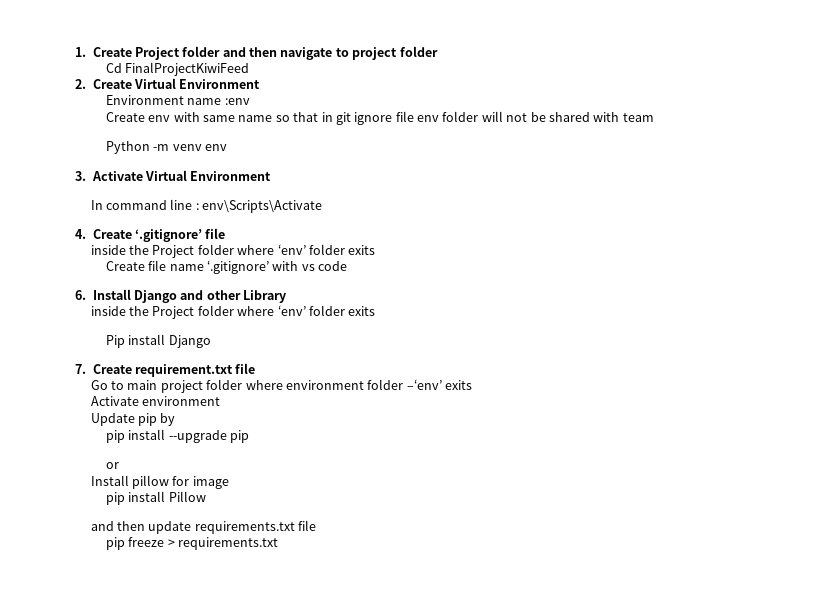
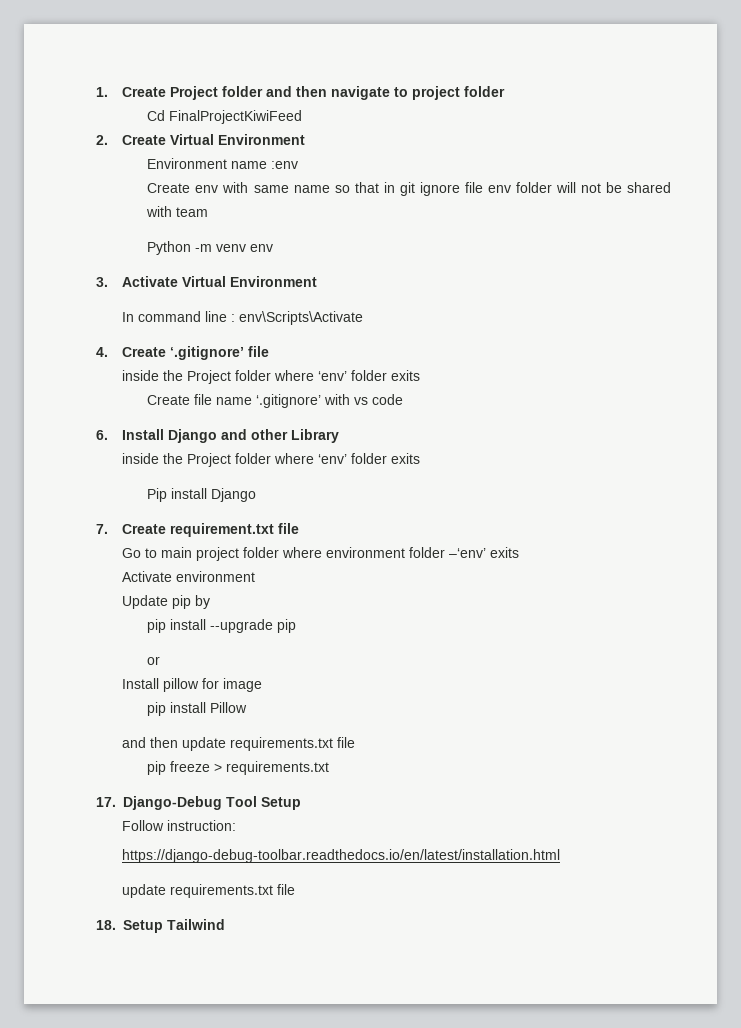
(279, 543) none -> [95,796,301,810] [121,820,236,831] [121,849,560,863] [121,884,295,898] [95,919,225,933] // 17. Django-Debug Tool Setup // Follow instruction: // https://django-debug-toolbar.readthedocs.io/en/latest/installation.html // update requirements.txt file // 18. Setup Tailwind

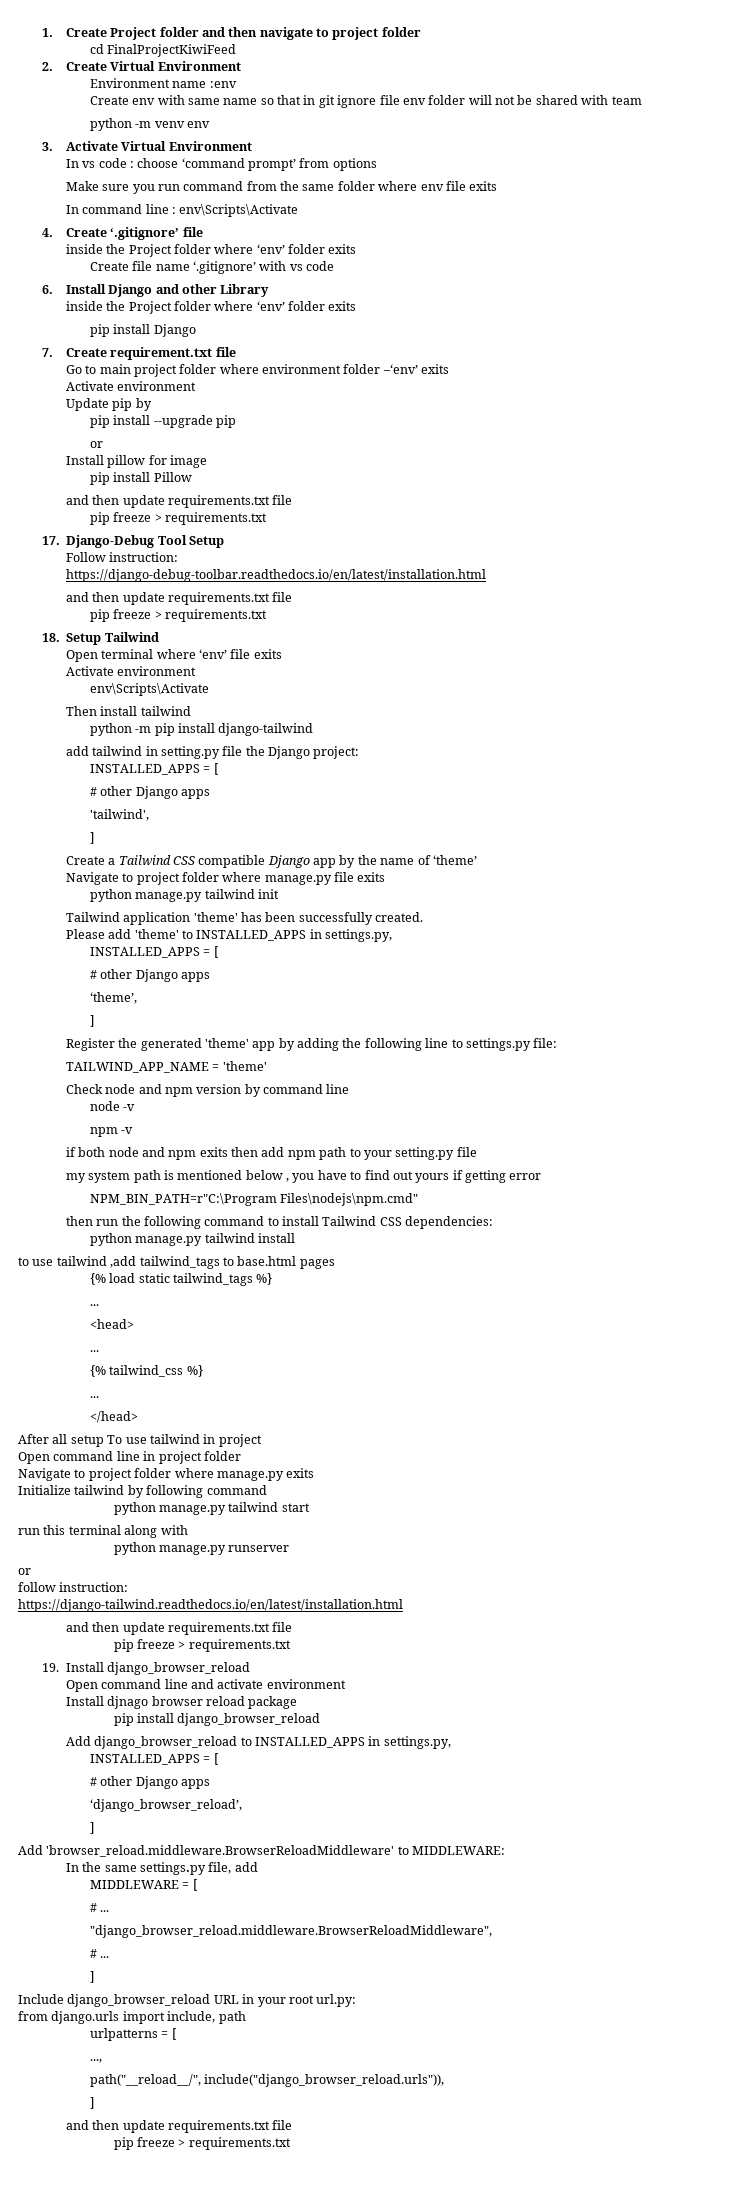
[147,110,166,121] Cd -> [89,44,104,54] cd
[147,241,192,255] Python -> [89,118,132,131] python
(317, 281) none -> [65,158,377,171] [65,181,498,194] // In vs code : choose ‘command prompt’ from options // Make sure you run command from the same folder where env file exits
[147,488,168,502] Pip -> [89,324,110,337] pip
[121,884,295,898] update requirements.txt file -> [65,592,293,605] [89,609,267,622] and then update requirements.txt file // pip freeze > requirements.txt
(225, 924) none -> [65,649,282,662] [65,666,197,676] [89,683,209,696] [65,706,191,716] [89,723,314,736] [65,746,360,759] [89,763,219,775] [89,786,210,799] [89,809,149,821] [89,832,95,844] [65,855,477,868] [65,872,386,885] [89,889,279,902] [65,912,424,925] [65,929,393,942] [89,946,219,958] [89,969,210,982] [89,992,137,1004] [89,1015,95,1027] [65,1038,558,1051] [65,1061,267,1073] [65,1084,350,1097] [89,1101,136,1111] [89,1127,134,1137] [65,1147,477,1160] [65,1170,542,1183] [89,1193,419,1206] [65,1216,494,1229] [89,1233,295,1246] [18,1256,335,1269] [89,1273,273,1286] [89,1304,99,1306] [89,1319,134,1329] [89,1350,99,1352] [89,1365,203,1377] [89,1396,99,1398] [89,1411,138,1423] [18,1434,262,1447] [18,1451,241,1464] [18,1468,315,1481] [18,1485,267,1498] [113,1502,310,1515] [18,1525,188,1538] [113,1542,290,1555] [18,1568,31,1575] [18,1582,129,1592] [18,1599,403,1612] [65,1622,293,1635] [113,1639,291,1652] [41,1662,251,1675] [65,1679,346,1692] [65,1696,298,1709] [113,1713,321,1726] [65,1736,451,1749] [89,1753,219,1765] [89,1776,210,1789] [89,1799,242,1812] [89,1822,95,1834] [18,1845,506,1857] [65,1862,258,1875] [89,1879,198,1891] [89,1903,110,1912] [89,1925,492,1938] [89,1949,110,1958] [89,1971,95,1983] [18,1994,357,2007] [18,2011,246,2024] [89,2028,177,2041] [89,2059,102,2063] [89,2074,445,2087] [89,2097,95,2109] [65,2120,293,2133] [113,2137,291,2150] // Open terminal where ‘env’ file exits // Activate environment // env\Scripts\Activate // Then install tailwind // python -m pip install django-tailwind // add tailwind in setting.py file the Django project: // INSTALLED_APPS = [ // # other Django apps // 'tailwind', // ] // Create a Tailwind CSS compatible Django app by the name of ‘theme’ // Navigate to project folder where manage.py file exits // python manage.py tailwind init // Tailwind application 'theme' has been successfully created. // Please add 'theme' to INSTALLED_APPS in settings.py, // INSTALLED_APPS = [ // # other Django apps // ‘theme’, // ] // Register the generated 'theme' app by adding the following line to settings.py file: // TAILWIND_APP_NAME = 'theme' // Check node and npm version by command line // node -v // npm -v // if both node and npm exits then add npm path to your setting.py file // my system path is mentioned below , you have to find out yours if getting error // NPM_BIN_PATH=r"C:\Program Files\nodejs\npm.cmd" // then run the following command to install Tailwind CSS dependencies: // python manage.py tailwind install // to use tailwind ,add tailwind_tags to base.html pages // {% load static tailwind_tags %} // ... // <head> // ... // {% tailwind_css %} // ... // </head> // After all setup To use tailwind in project // Open command line in project folder // Navigate to project folder where manage.py exits // Initialize tailwind by following command // python manage.py tailwind start // run this terminal along with // python manage.py runserver // or // follow instruction: // https://django-tailwind.readthedocs.io/en/latest/installation.html // and then update requirements.txt file // pip freeze > requirements.txt // 19. Install django_browser_reload // Open command line and activate environment // Install djnago browser reload package // pip install django_browser_reload // Add django_browser_reload to INSTALLED_APPS in settings.py, // INSTALLED_APPS = [ // # other Django apps // ‘django_browser_reload’, // ] // Add 'browser_reload.middleware.BrowserReloadMiddleware' to MIDDLEWARE: // In the same settings.py file, add // MIDDLEWARE = [ // # ... // "django_browser_reload.middleware.BrowserReloadMiddleware", // # ... // ] // Include django_browser_reload URL in your root url.py: // from django.urls import include, path // urlpatterns = [ // ..., // path("__reload__/", include("django_browser_reload.urls")), // ] // and then update requirements.txt file // pip freeze > requirements.txt

